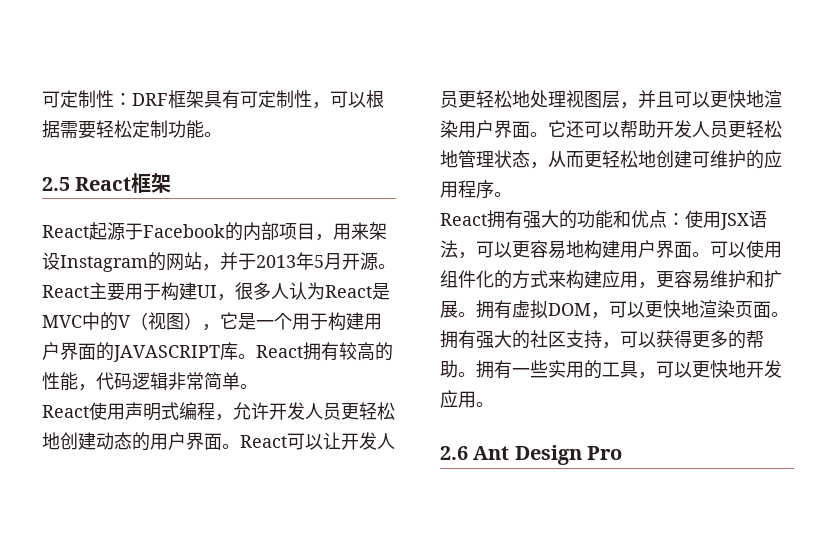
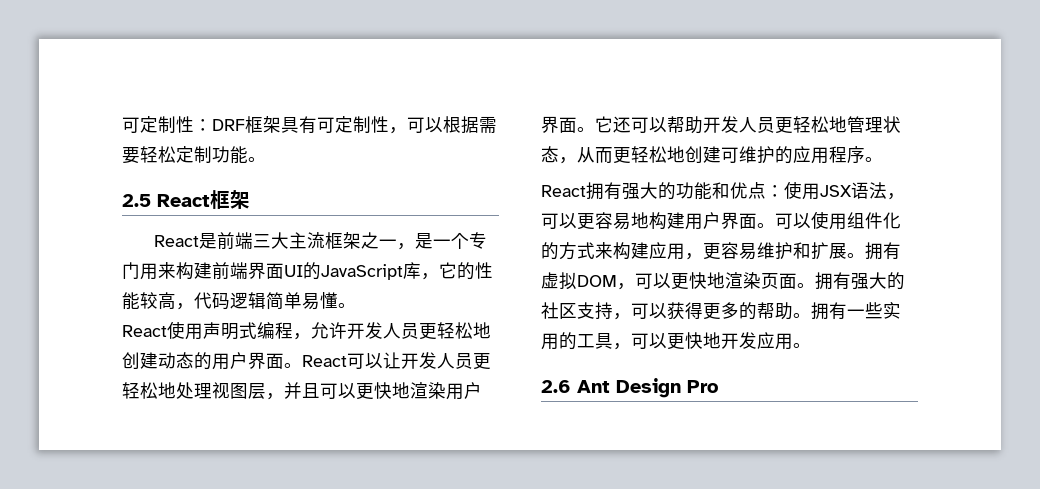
[89,222,387,241] [42,252,396,272] [42,282,390,301] [42,312,382,331] [42,342,393,362] [42,372,78,391] 起源于Facebook的内部项目，用来架设Instagram的网站，并于2013年5月开源。React主要用于构建UI，很多人认为React是MVC中的V（视图），它是一个用于构建用户界面的JAVASCRIPT库。React拥有较高的性能 -> [198,232,487,250] [122,262,493,280] [122,292,176,310] 是前端三大主流框架之一，是一个专门用来构建前端界面UI的JavaScript库，它的性能较高
[168,372,240,390] 非常简单 -> [266,292,338,310] 简单易懂

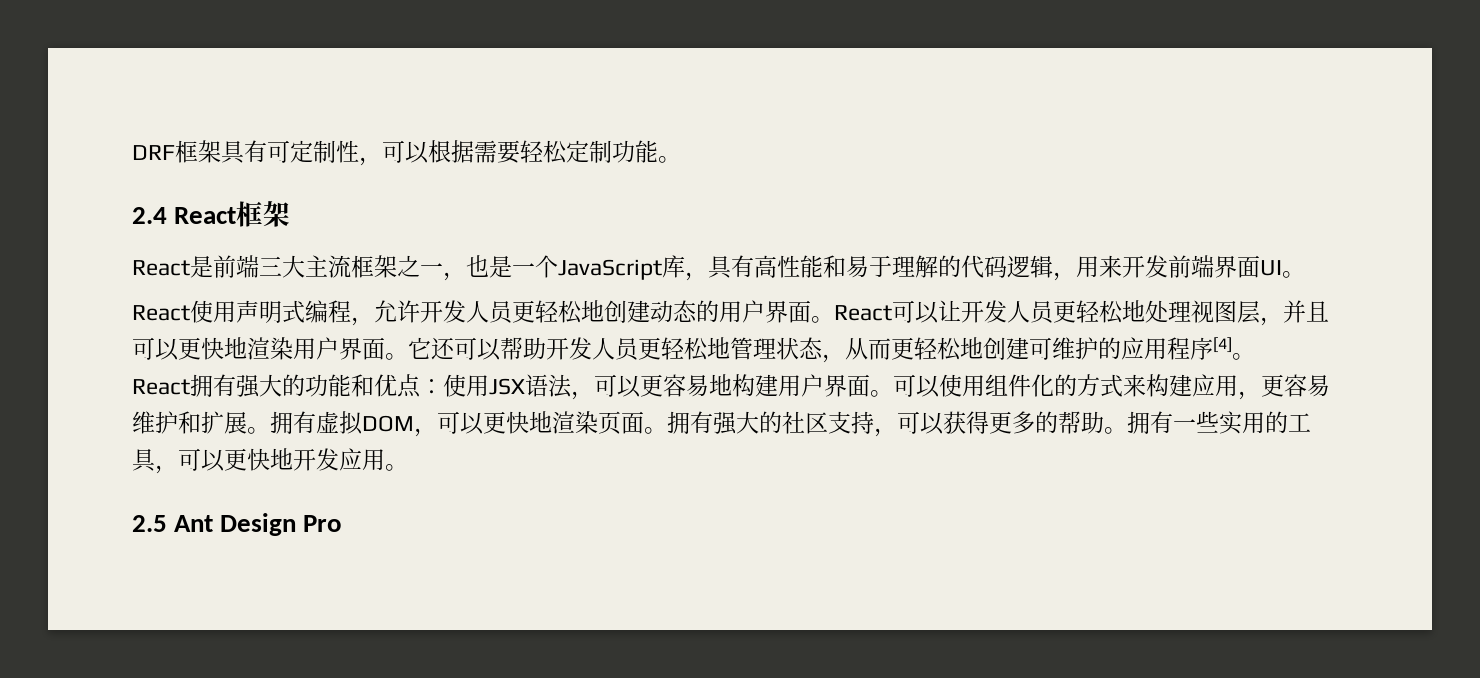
[122,116,212,133] 可定制性： -> (132, 152) none
[122,194,151,207] 2.5 -> [132,207,167,224] 2.4
[414,232,487,249] [122,262,493,280] [122,292,338,310] 是一个专门用来构建前端界面UI的JavaScript库，它的性能较高，代码逻辑简单易懂 -> [466,255,1282,281] 也是一个JavaScript库，具有高性能和易于理解的代码逻辑，用来开发前端界面UI
(865, 155) none -> [1213,337,1232,353] [4]
[541,380,571,393] 2.6 -> [132,515,167,532] 2.5

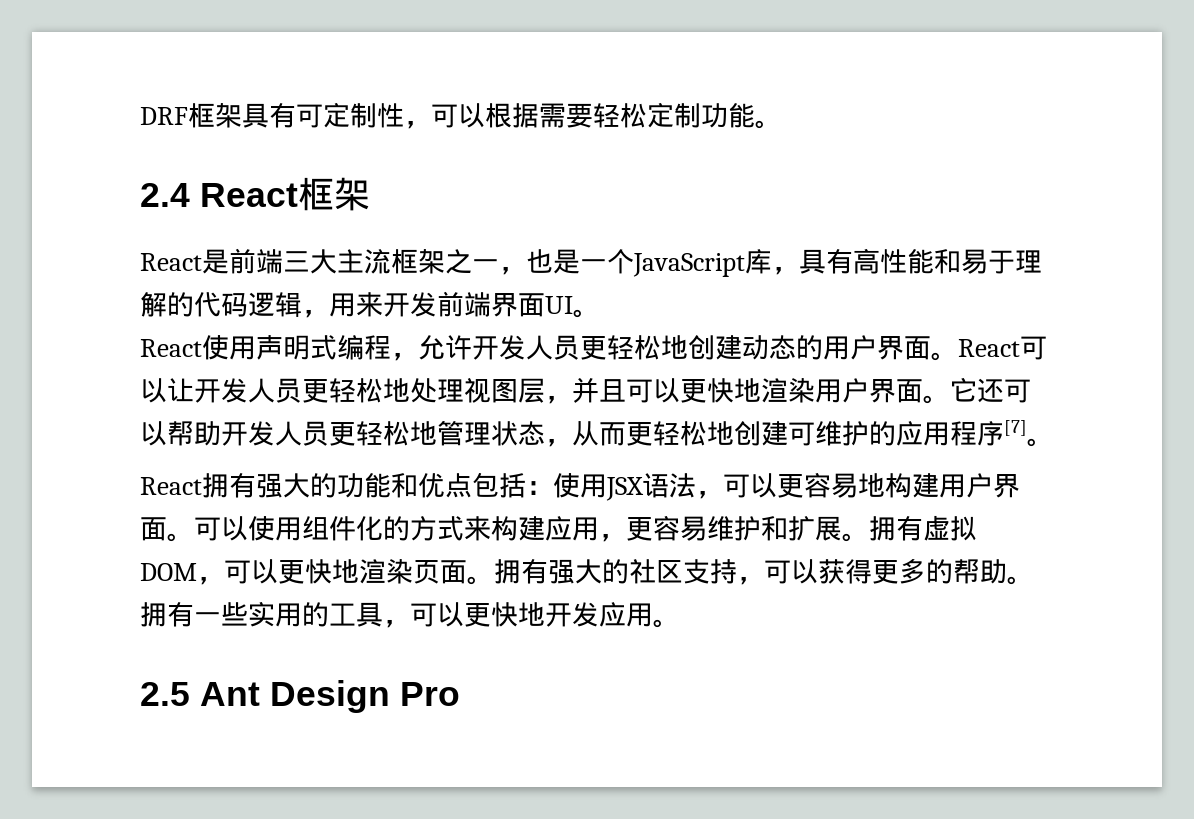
[1213,337,1232,353] [4] -> [1004,420,1027,436] [7]
(421, 386) none -> [472,472,526,498] 包括

